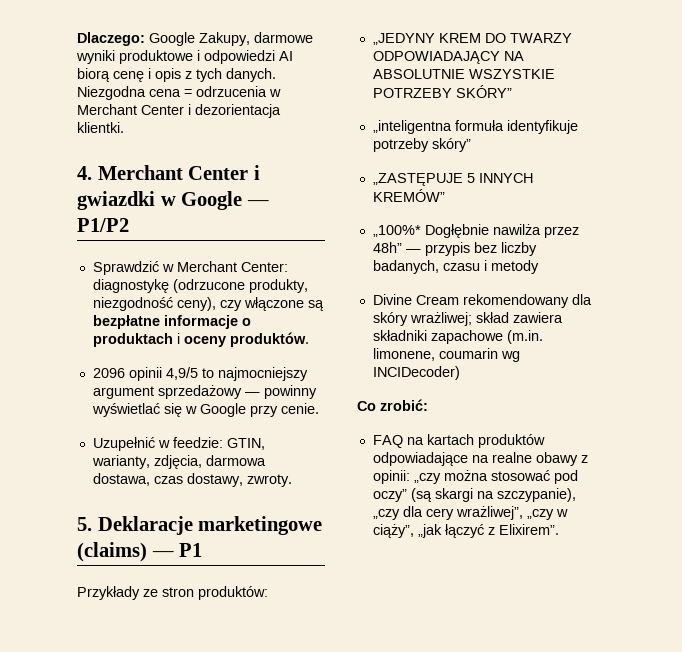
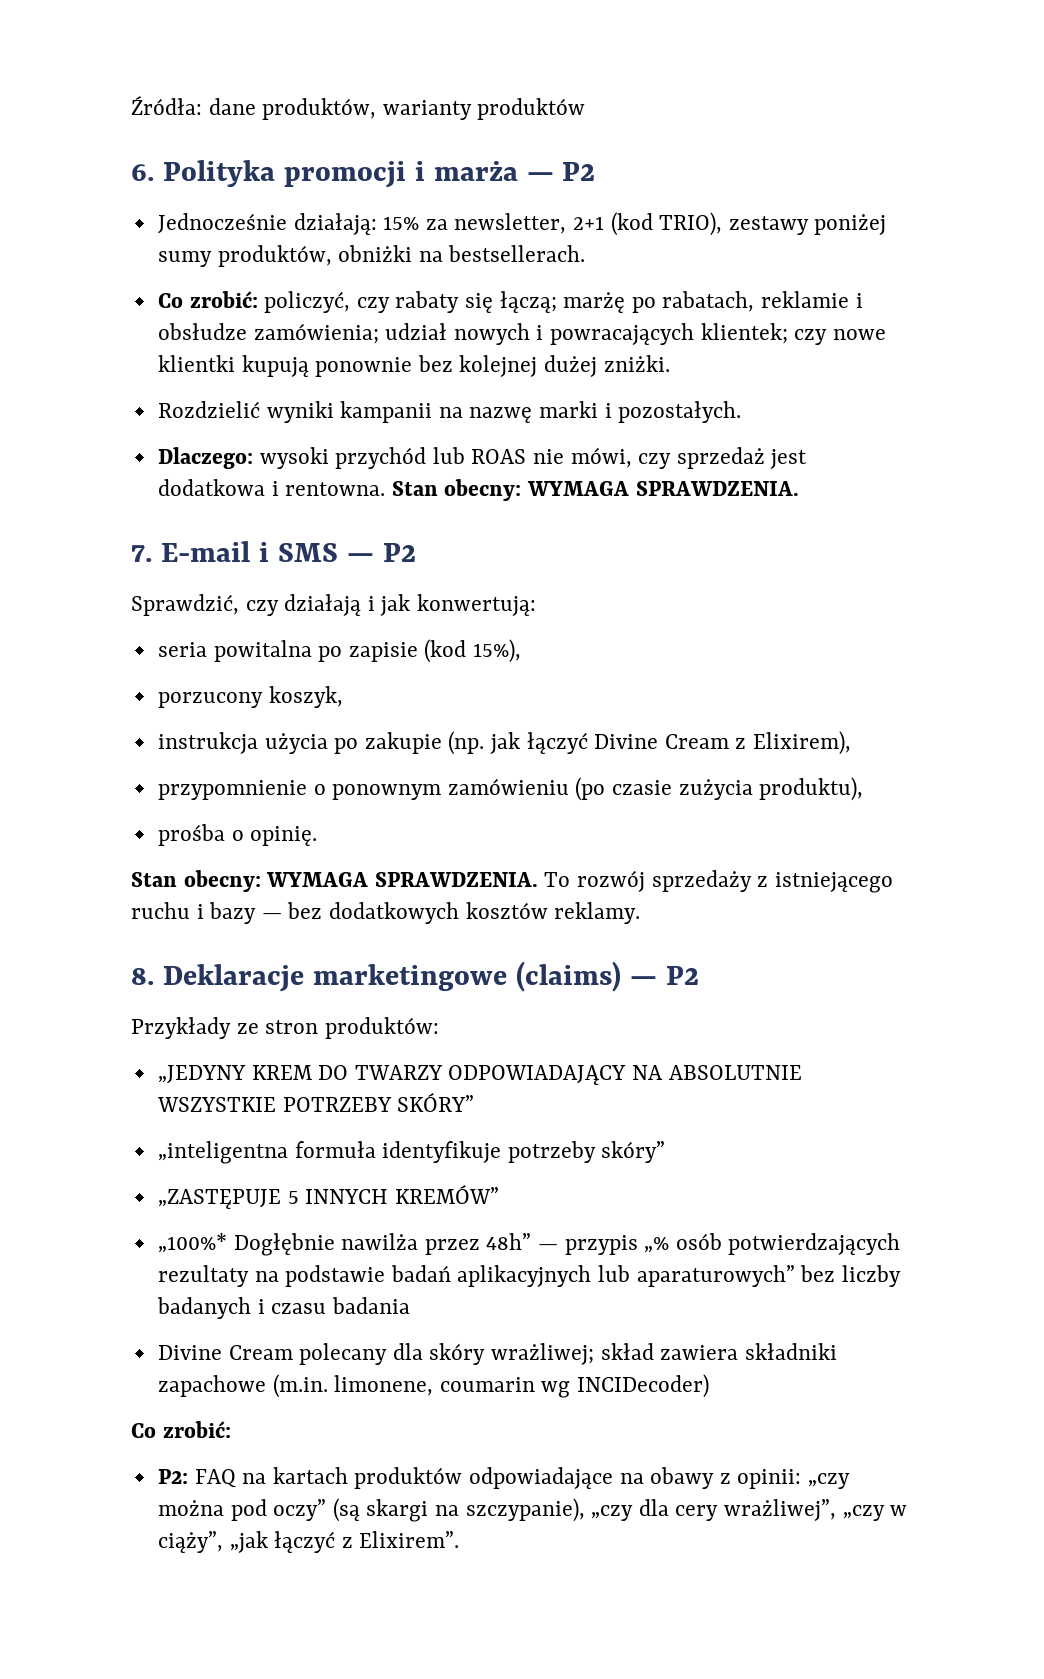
[77,32,313,46] [76,50,293,64] [77,68,276,82] [77,86,281,100] [77,104,281,118] [77,122,124,133] [77,165,260,180] [77,191,269,210] [77,218,129,232] [92,261,288,275] [92,279,308,293] [92,297,324,311] [92,315,251,329] [92,332,309,347] [92,367,308,381] [92,385,317,399] [91,403,319,417] [92,437,265,451] [91,455,266,469] [92,473,292,487] [77,517,92,531] Dlaczego: Google Zakupy, darmowe wyniki produktowe i odpowiedzi AI biorą cenę i opis z tych danych. Niezgodna cena = odrzucenia w Merchant Center i dezorientacja klientki. // 4. Merchant Center i gwiazdki w Google — P1/P2 // Sprawdzić w Merchant Center: diagnostykę (odrzucone produkty, niezgodność ceny), czy włączone są bezpłatne informacje o produktach i oceny produktów. // 2096 opinii 4,9/5 to najmocniejszy argument sprzedażowy — powinny wyświetlać się w Google przy cenie. // Uzupełnić w feedzie: GTIN, warianty, zdjęcia, darmowa dostawa, czas dostawy, zwroty. // 5. -> [131,96,586,120] [131,160,596,188] [157,212,887,236] [157,245,586,267] [157,291,863,313] [157,323,886,345] [157,355,670,377] [157,401,742,423] [157,447,808,469] [157,479,799,501] [131,541,416,562] [131,594,537,616] [157,639,522,663] [157,686,343,708] [157,731,852,755] [157,777,864,801] [157,824,318,846] [131,870,893,893] [131,902,641,924] [131,968,154,985] Źródła: dane produktów, warianty produktów // 6. Polityka promocji i marża — P2 // Jednocześnie działają: 15% za newsletter, 2+1 (kod TRIO), zestawy poniżej sumy produktów, obniżki na bestsellerach. // Co zrobić: policzyć, czy rabaty się łączą; marżę po rabatach, reklamie i obsłudze zamówienia; udział nowych i powracających klientek; czy nowe klientki kupują ponownie bez kolejnej dużej zniżki. // Rozdzielić wyniki kampanii na nazwę marki i pozostałych. // Dlaczego: wysoki przychód lub ROAS nie mówi, czy sprzedaż jest dodatkowa i rentowna. Stan obecny: WYMAGA SPRAWDZENIA. // 7. E-mail i SMS — P2 // Sprawdzić, czy działają i jak konwertują: // seria powitalna po zapisie (kod 15%), // porzucony koszyk, // instrukcja użycia po zakupie (np. jak łączyć Divine Cream z Elixirem), // przypomnienie o ponownym zamówieniu (po czasie zużycia produktu), // prośba o opinię. // Stan obecny: WYMAGA SPRAWDZENIA. To rozwój sprzedaży z istniejącego ruchu i bazy — bez dodatkowych kosztów reklamy. // 8.
[179,543,203,557] P1 -> [665,966,699,985] P2
[473,242,537,256] [372,260,539,274] [372,294,569,308] bez liczby badanych, czasu i metody // Divine Cream rekomendowany -> [644,1233,901,1255] [157,1265,901,1287] [156,1297,410,1319] [157,1343,388,1365] „% osób potwierdzających rezultaty na podstawie badań aplikacyjnych lub aparaturowych” bez liczby badanych i czasu badania // Divine Cream polecany
(428, 405) none -> [157,1469,188,1484] P2:
[491,452,532,463] realne -> (644, 1478) none
[490,470,550,481] stosować -> (224, 1508) none

